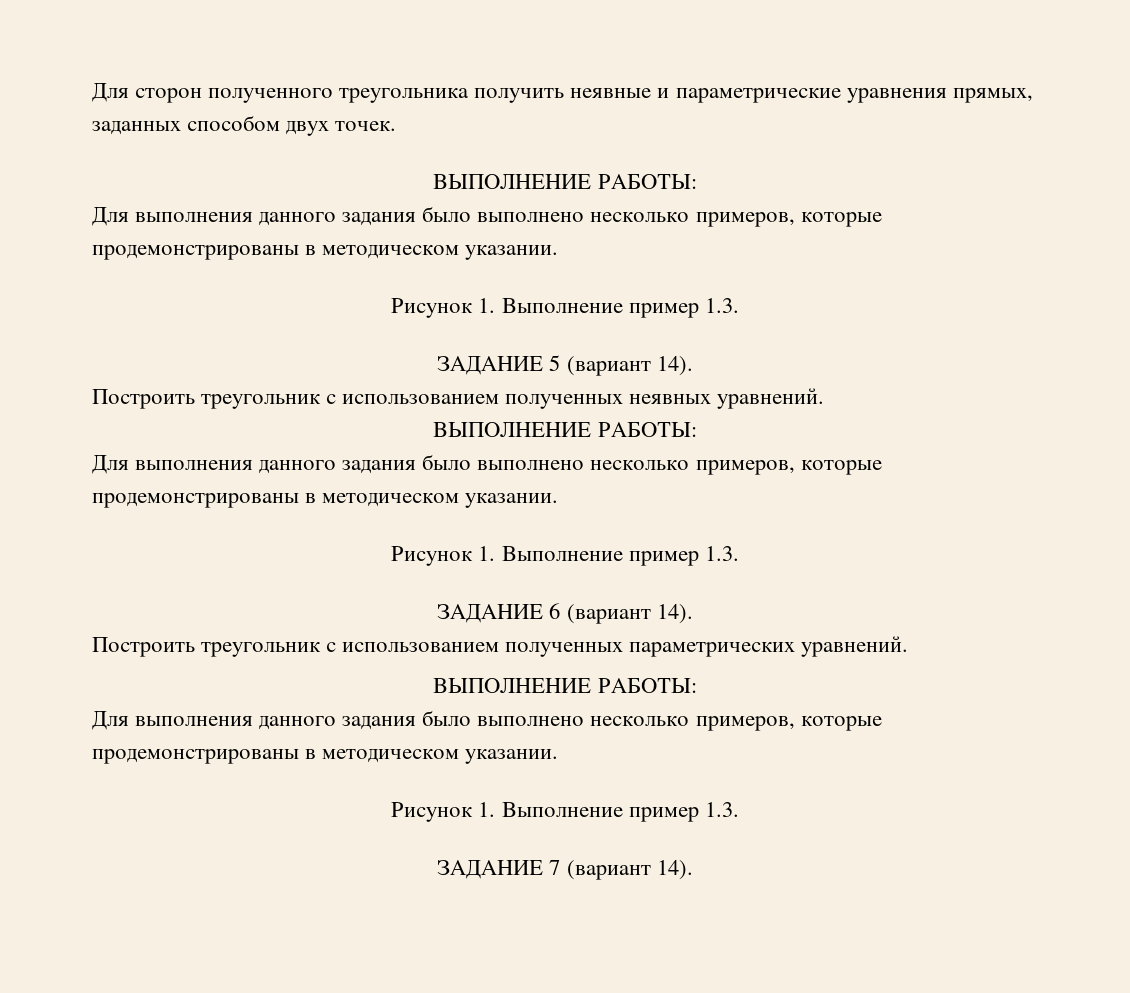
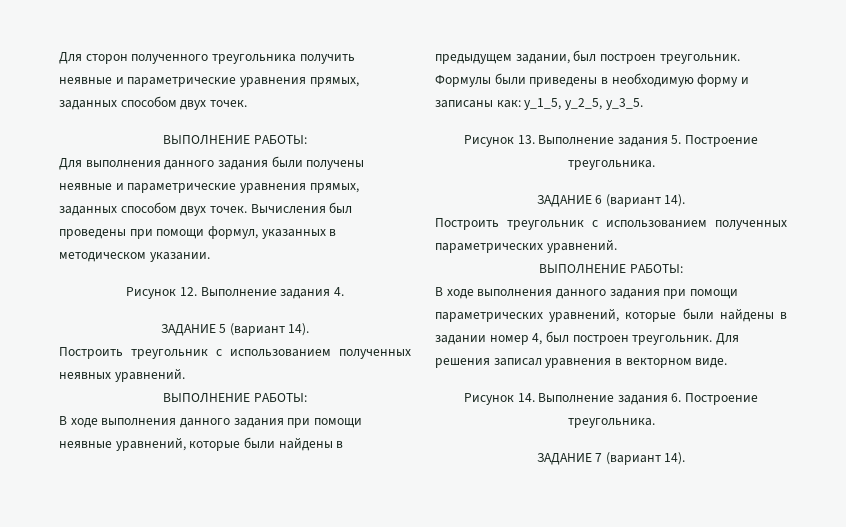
[422,206,882,227] [92,245,559,260] [391,298,739,318] было выполнено несколько примеров, которые продемонстрированы в методическом указании. // Рисунок 1. Выполнение пример 1.3. -> [271,156,365,170] [59,183,359,193] [59,202,353,216] [59,226,337,239] [59,252,210,262] [126,287,344,299] были получены неявные и параметрические уравнения прямых, заданных способом двух точек. Вычисления был проведены при помощи формул, указанных в методическом указании. // Рисунок 12. Выполнение задания 4.
[92,454,882,475] [92,493,559,508] [391,546,739,566] Для выполнения данного задания было выполнено несколько примеров, которые продемонстрированы в методическом указании. // Рисунок 1. Выполнение пример 1.3. -> [59,416,362,428] [59,437,344,451] [435,50,740,64] [435,73,749,87] [435,98,643,110] [463,135,759,147] [567,160,655,170] В ходе выполнения данного задания при помощи неявные уравнений, которые были найдены в предыдущем задании, был построен треугольник. Формулы были приведены в необходимую форму и записаны как: y_1_5, y_2_5, y_3_5. // Рисунок 13. Выполнение задания 5. Построение треугольника.
[92,710,882,731] [92,749,559,764] [391,802,739,822] Для выполнения данного задания было выполнено несколько примеров, которые продемонстрированы в методическом указании. // Рисунок 1. Выполнение пример 1.3. -> [435,287,738,299] [435,308,787,322] [435,331,739,345] [435,358,728,368] [463,393,759,405] [567,418,655,428] В ходе выполнения данного задания при помощи параметрических уравнений, которые были найдены в задании номер 4, был построен треугольник. Для решения записал уравнения в векторном виде. // Рисунок 14. Выполнение задания 6. Построение треугольника.

